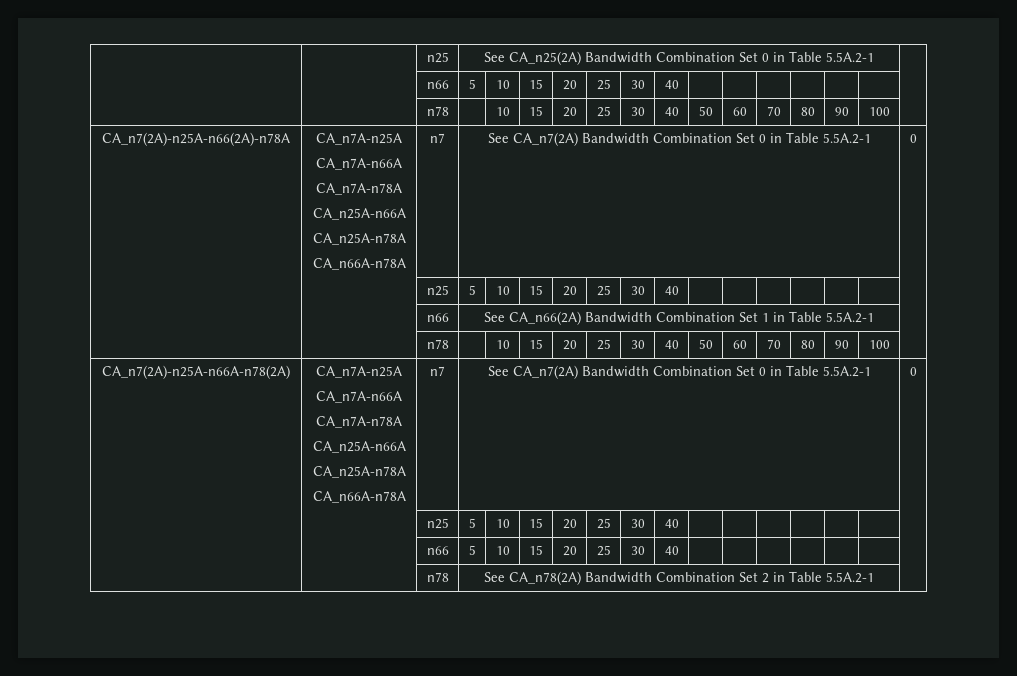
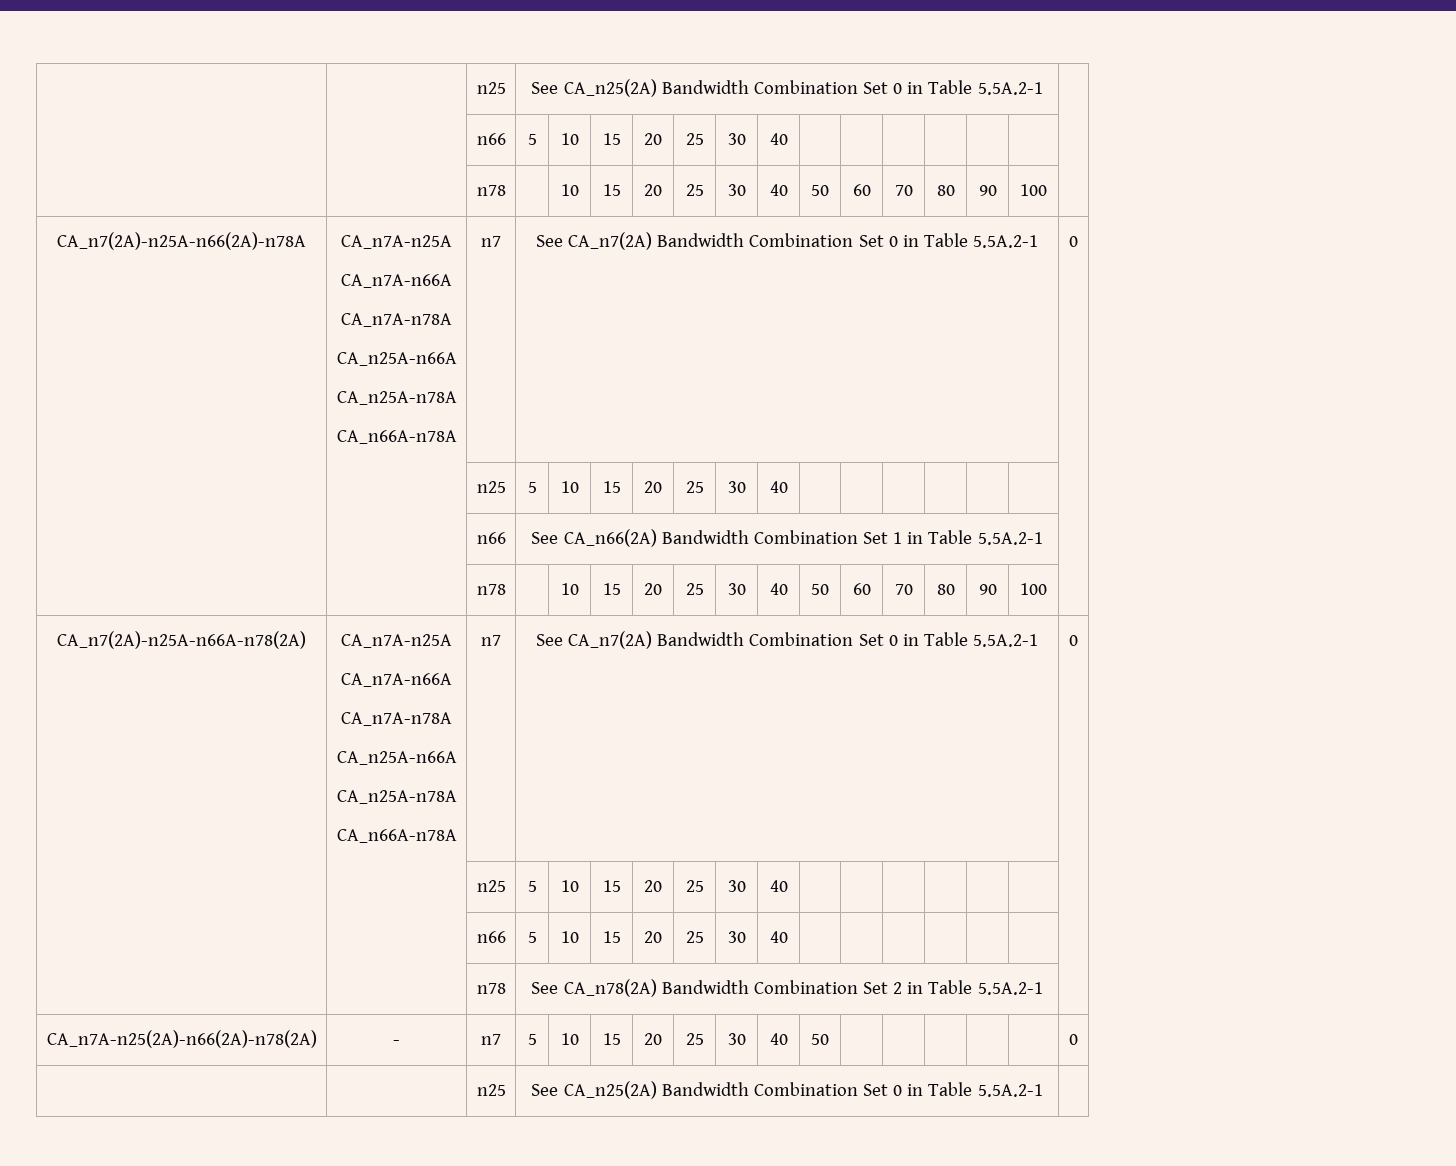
(874, 577) none -> [46,1030,317,1048] [393,1040,400,1045] [481,1034,501,1045] [527,1034,537,1045] [560,1033,579,1045] [602,1033,621,1045] [644,1033,662,1045] [685,1033,704,1045] [727,1033,746,1045] [769,1033,788,1045] [811,1034,829,1045] [1069,1034,1078,1045] [476,1084,506,1096] [531,1081,1043,1099] // CA_n7A-n25(2A)-n66(2A)-n78(2A) | - | n7 | 5 | 10 | 15 | 20 | 25 | 30 | 40 | 50 | | | | | | 0 // | | n25 | See CA_n25(2A) Bandwidth Combination Set 0 in Table 5.5A.2-1 |

